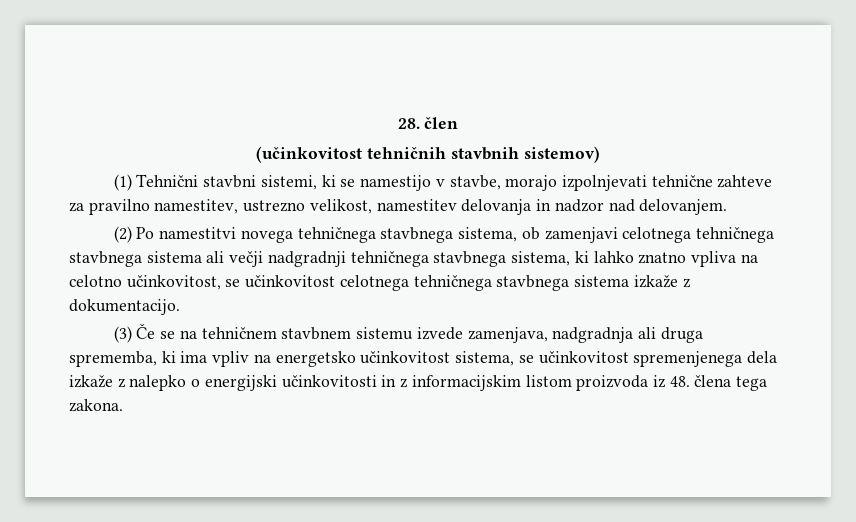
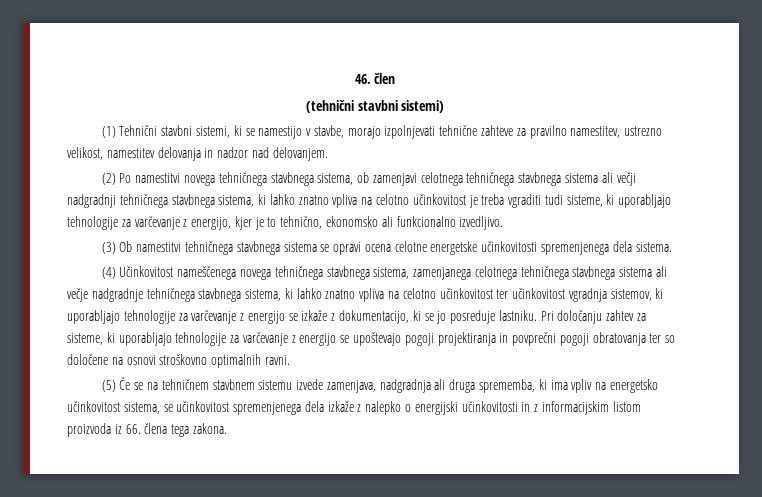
[397,118,420,129] 28. -> [354,74,371,84] 46.
[256,146,600,163] (učinkovitost tehničnih stavbnih sistemov) -> [305,100,445,113] (tehnični stavbni sistemi)
[126,275,691,291] [69,299,180,315] [113,326,132,343] učinkovitost, se učinkovitost celotnega tehničnega stavbnega sistema izkaže z dokumentacijo. // (3) -> [412,194,672,208] [67,216,504,230] [101,241,672,255] [101,266,667,280] [67,288,664,302] [67,310,647,324] [67,332,676,346] [67,354,290,368] [101,380,116,392] učinkovitost je treba vgraditi tudi sisteme, ki uporabljajo tehnologije za varčevanje z energijo, kjer je to tehnično, ekonomsko ali funkcionalno izvedljivo. // (3) Ob namestitvi tehničnega stavbnega sistema se opravi ocena celotne energetske učinkovitosti spremenjenega dela sistema. // (4) Učinkovitost nameščenega novega tehničnega stavbnega sistema, zamenjanega celotnega tehničnega stavbnega sistema ali večje nadgradnje tehničnega stavbnega sistema, ki lahko znatno vpliva na celotno učinkovitost ter učinkovitost vgradnja sistemov, ki uporabljajo tehnologije za varčevanje z energijo se izkaže z dokumentacijo, ki se jo posreduje lastniku. Pri določanju zahtev za sisteme, ki uporabljajo tehnologije za varčevanje z energijo se upoštevajo pogoji projektiranja in povprečni pogoji obratovanja ter so določene na osnovi stroškovno optimalnih ravni. // (5)
[669,376,690,387] 48. -> [125,424,141,434] 66.

